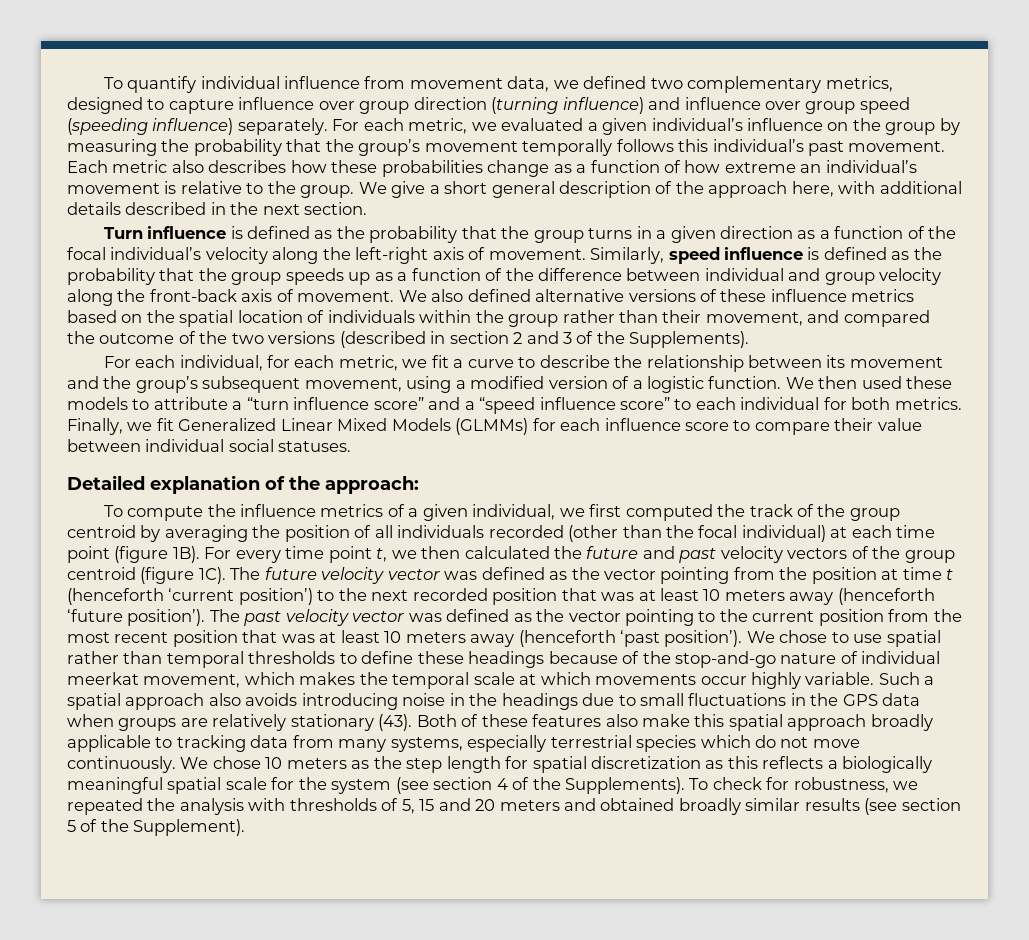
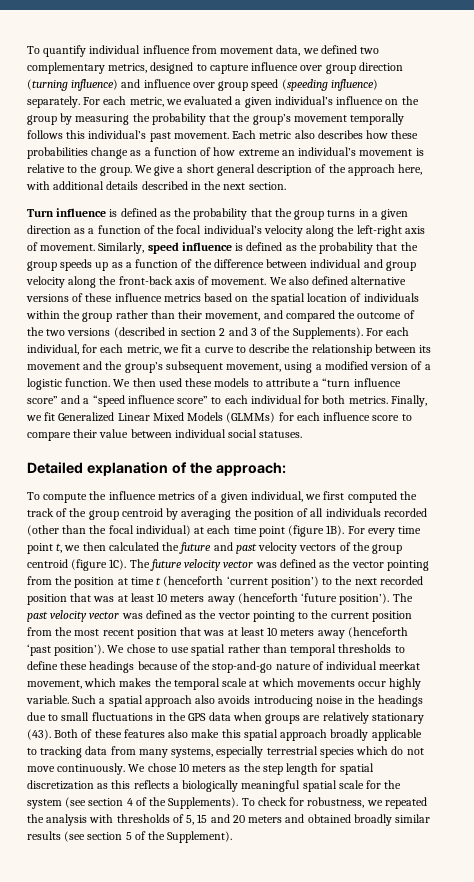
(750, 339) // -> (363, 333) none

